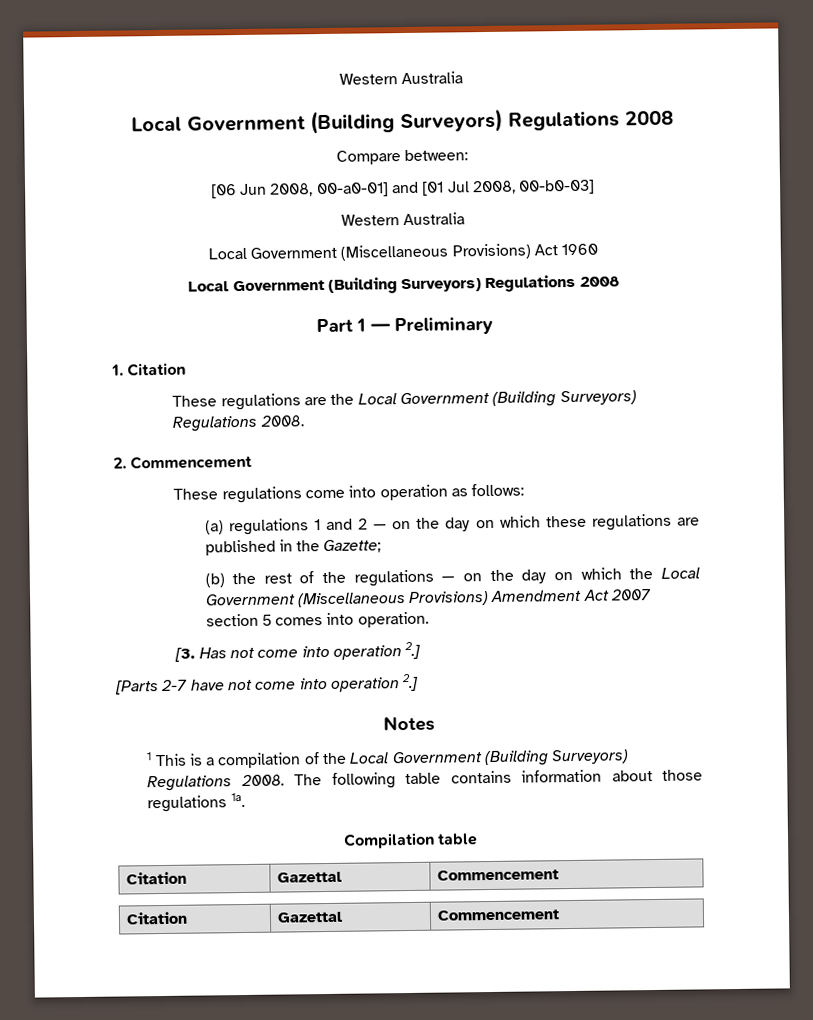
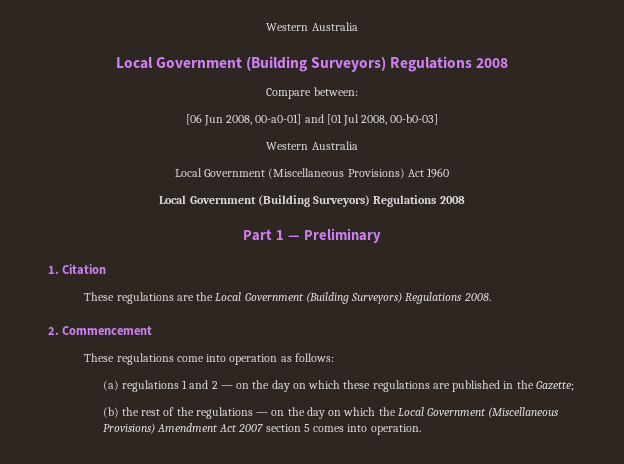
[174,641,422,662] [115,673,420,695] [383,715,435,732] [146,749,630,769] [147,769,703,792] [147,793,245,813] [342,832,479,849] [125,871,187,885] [276,871,342,883] [436,869,559,881] [125,911,188,925] [276,911,343,923] [436,909,560,921] // [3. Has not come into operation 2.] // [Parts 2-7 have not come into operation 2.] // Notes // 1 This is a compilation of the Local Government (Building Surveyors) Regulations 2008. The following table contains information about those regulations 1a. // Compilation table // Citation | Gazettal | Commencement // Citation | Gazettal | Commencement -> (421, 429) none

